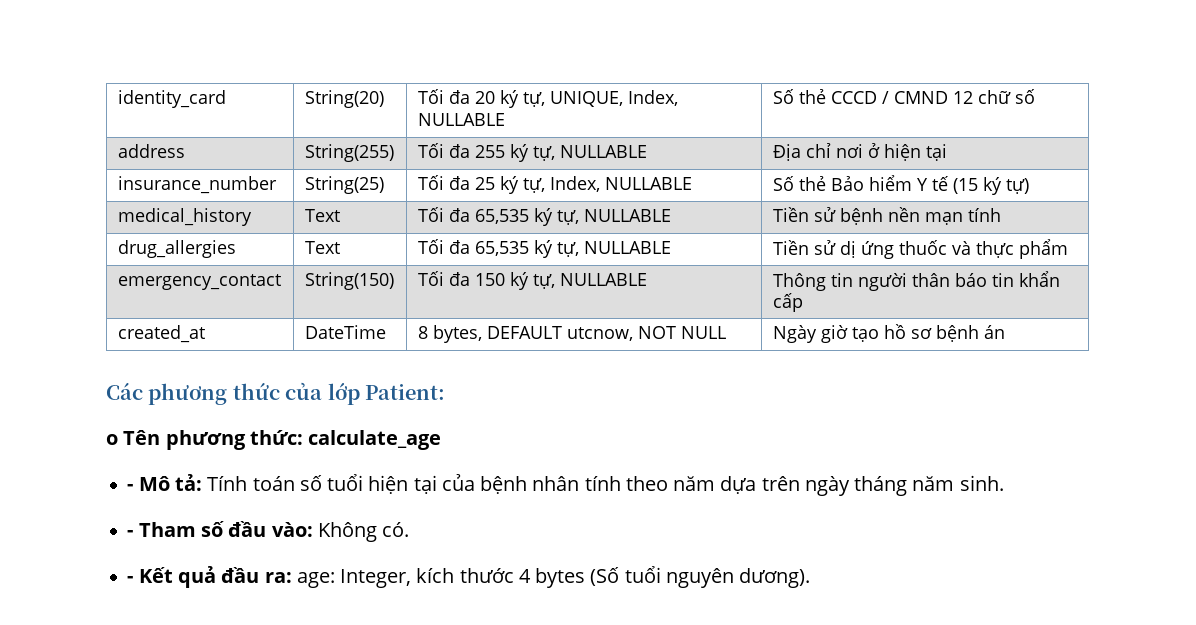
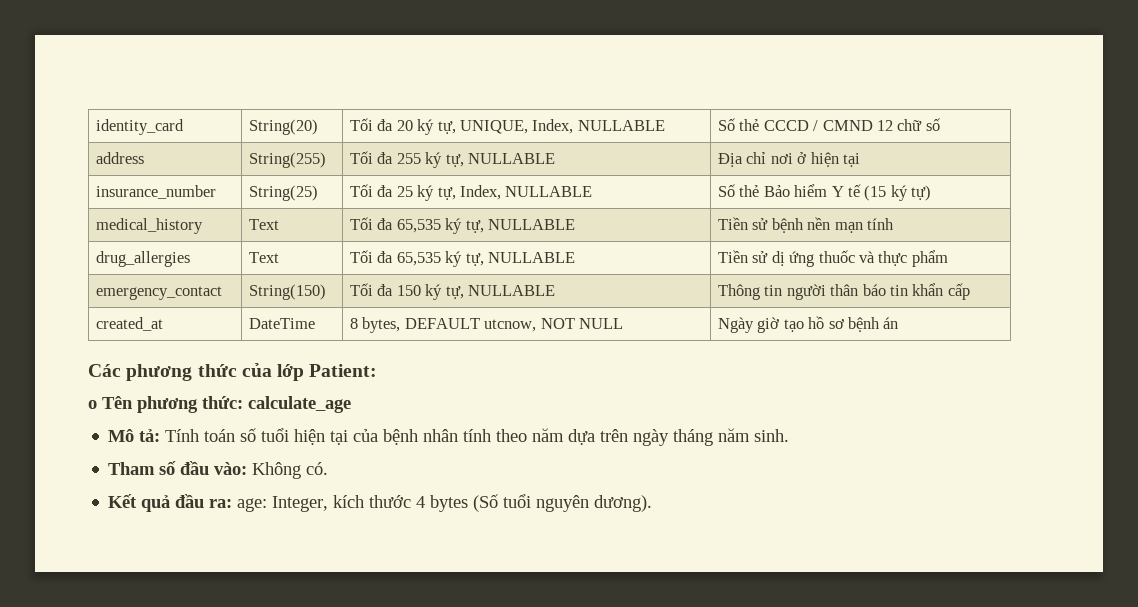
[127,484,134,491] - -> (351, 404) none
[127,530,134,537] - -> (790, 435) none
[127,576,134,583] - -> (329, 468) none

